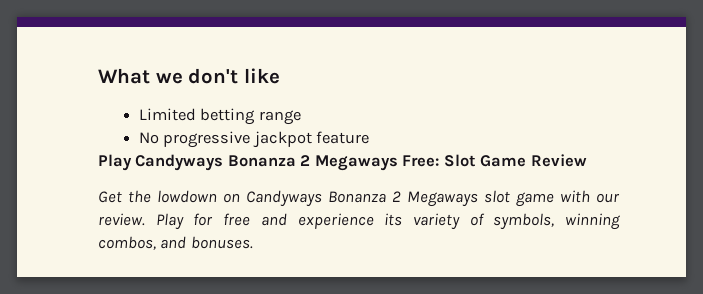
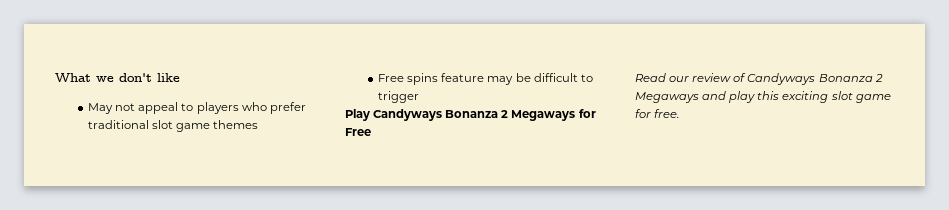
[139,108,301,125] [139,131,370,148] Limited betting range // No progressive jackpot feature -> [88,102,306,114] [88,120,259,132] [378,73,593,85] [378,91,420,103] May not appeal to players who prefer traditional slot game themes // Free spins feature may be difficult to trigger
[402,154,587,167] [98,190,620,207] [98,213,620,230] [98,236,253,250] Free: Slot Game Review // Get the lowdown on Candyways Bonanza 2 Megaways slot game with our review. Play for free and experience its variety of symbols, winning combos, and bonuses. -> [578,109,596,118] [345,128,371,136] [635,73,883,85] [635,91,891,103] [635,109,680,118] for Free // Read our review of Candyways Bonanza 2 Megaways and play this exciting slot game for free.

